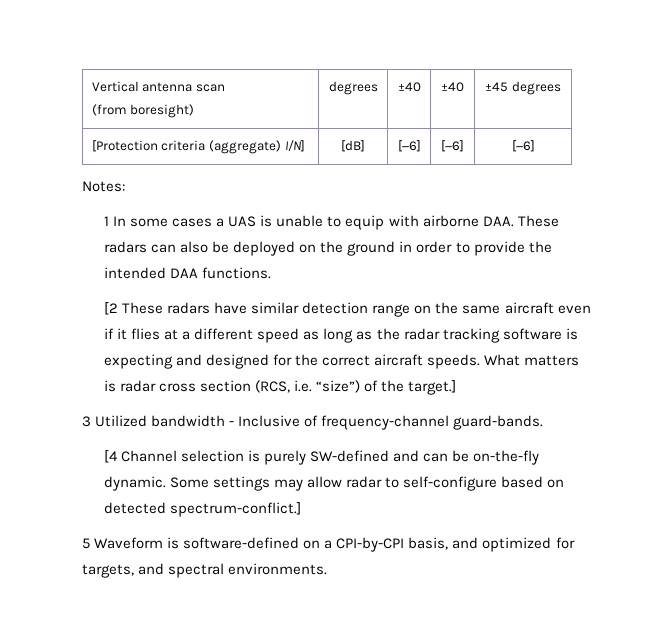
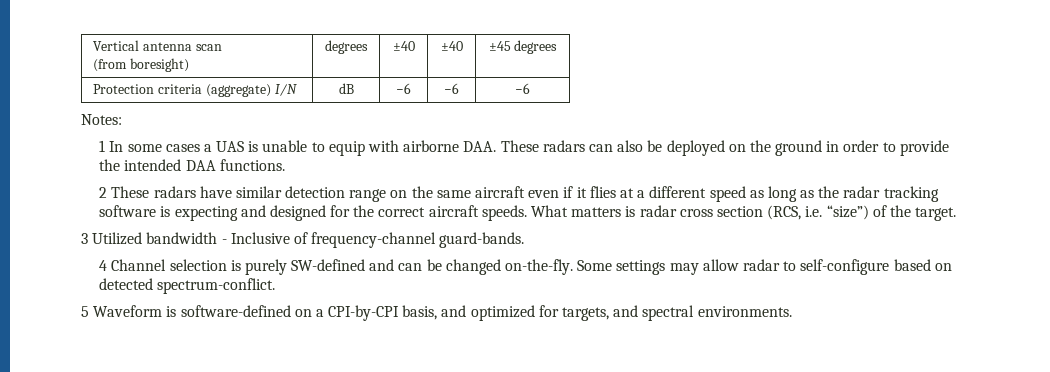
[91,140,158,152] [Protection -> [93,84,155,94] Protection
[284,140,305,152] [341,140,365,152] [397,140,421,152] [441,140,464,152] [511,140,535,152] I/N] | [dB] | [−6] | [−6] | [−6] -> [274,84,297,96] [338,83,354,94] [396,83,411,94] [444,83,459,94] [515,83,530,94] I/N | dB | −6 | −6 | −6
[104,302,119,315] [2 -> [99,187,108,198] 2
[408,380,457,395] target.] -> [915,207,957,221] target.
[104,450,119,463] [4 -> [99,260,108,271] 4
[473,450,540,465] [104,476,167,491] on-the-fly dynamic. -> [445,259,574,275] changed on-the-fly.
[170,502,302,517] spectrum-conflict.] -> [157,278,276,294] spectrum-conflict.

